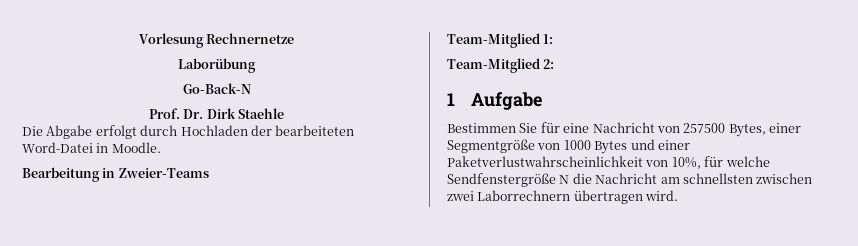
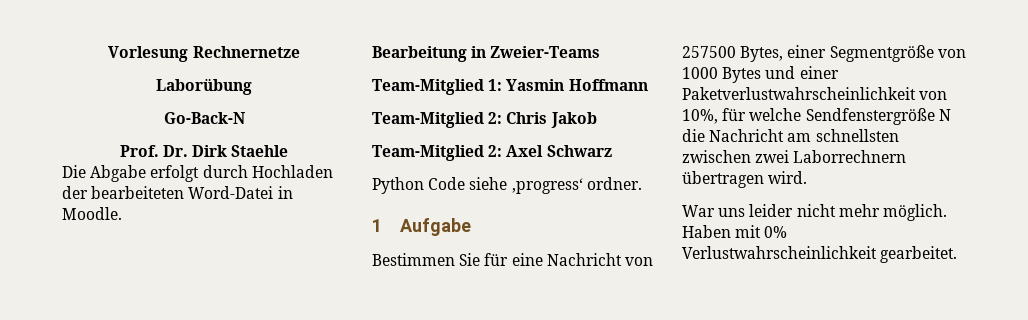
[447,58,555,73] // Team-Mitglied 2: -> [506,79,648,91] [372,112,597,128] [372,145,612,161] [372,177,642,194] Yasmin Hoffmann // Team-Mitglied 2: Chris Jakob // Team-Mitglied 2: Axel Schwarz // Python Code siehe ‚progress‘ ordner.
(679, 195) none -> [682,204,947,221] [682,225,788,238] [682,246,958,263] // War uns leider nicht mehr möglich. Haben mit 0% Verlustwahrscheinlichkeit gearbeitet.

